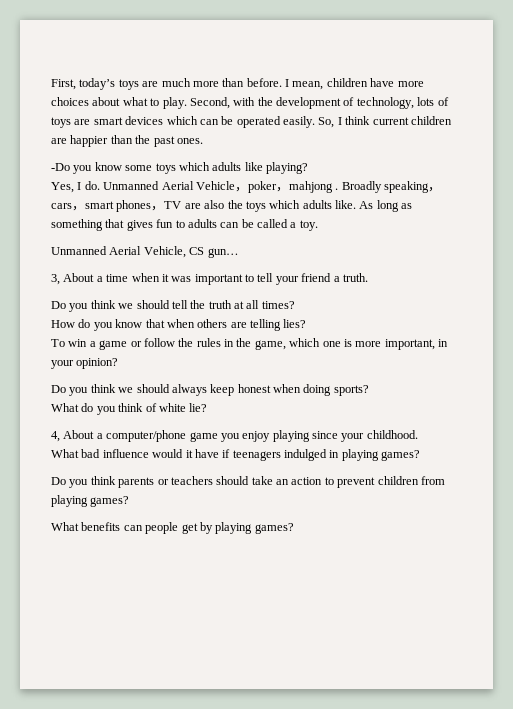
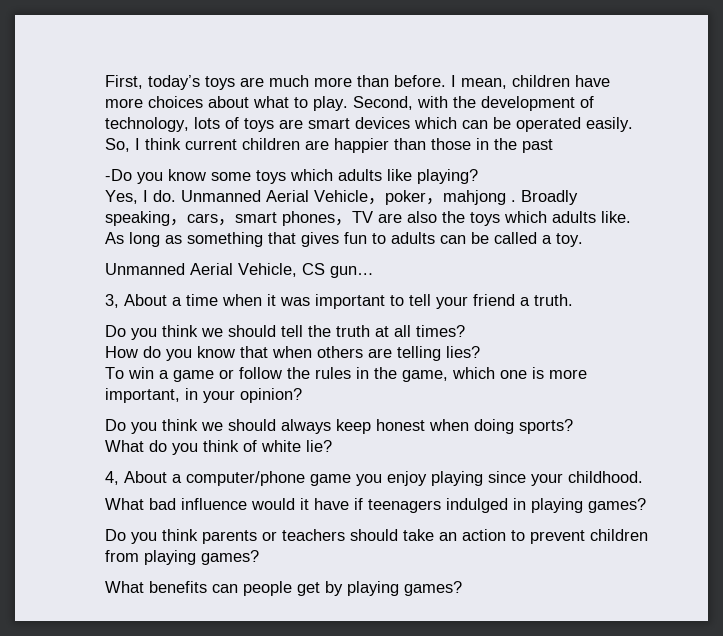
(133, 139) none -> [431,138,489,150] those in
[176,138,203,144] ones. -> (553, 146) none

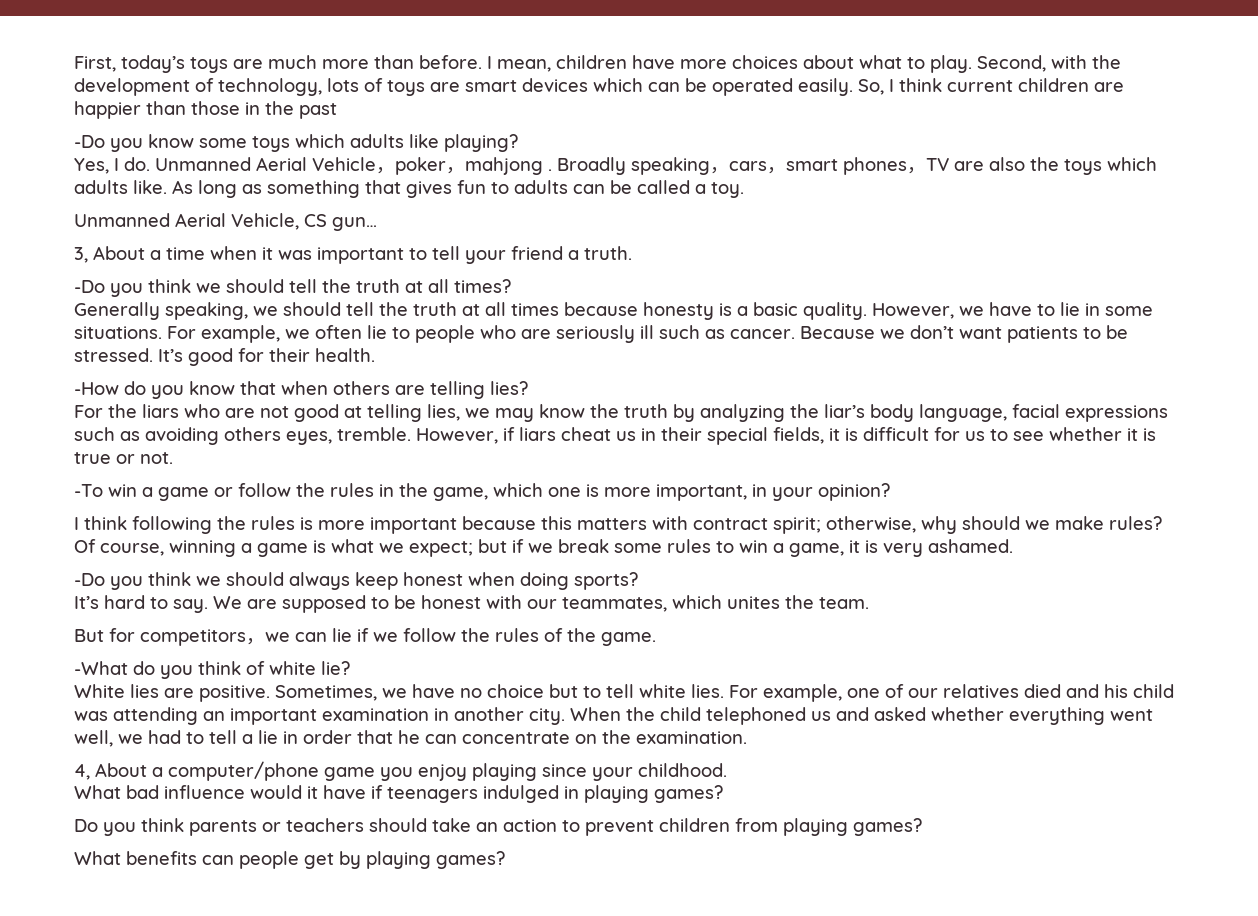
[105,325,126,337] Do -> [74,280,105,293] -Do
[105,346,138,358] How -> [74,302,1153,320] [74,325,1128,343] [74,348,375,366] [74,382,119,395] Generally speaking, we should tell the truth at all times because honesty is a basic quality. However, we have to lie in some situations. For example, we often lie to people who are seriously ill such as cancer. Because we don’t want patients to be stressed. It’s good for their health. // -How
[105,367,124,379] To -> [74,404,1168,422] [74,427,1156,445] [74,452,173,464] [74,484,103,497] For the liars who are not good at telling lies, we may know the truth by analyzing the liar’s body language, facial expressions such as avoiding others eyes, tremble. However, if liars cheat us in their special fields, it is difficult for us to see whether it is true or not. // -To
[105,419,126,431] Do -> [74,516,1162,534] [74,539,1013,557] [74,573,105,586] I think following the rules is more important because this matters with contract spirit; otherwise, why should we make rules? Of course, winning a game is what we expect; but if we break some rules to win a game, it is very ashamed. // -Do
[105,440,144,452] What -> [74,595,869,613] [74,628,656,646] [74,661,128,675] It’s hard to say. We are supposed to be honest with our teammates, which unites the team. // But for competitors，we can lie if we follow the rules of the game. // -What
(332, 446) none -> [74,684,1174,702] [74,707,1153,725] [74,730,747,747] // White lies are positive. Sometimes, we have no choice but to tell white lies. For example, one of our relatives died and his child was attending an important examination in another city. When the child telephoned us and asked whether everything went well, we had to tell a lie in order that he can concentrate on the examination.

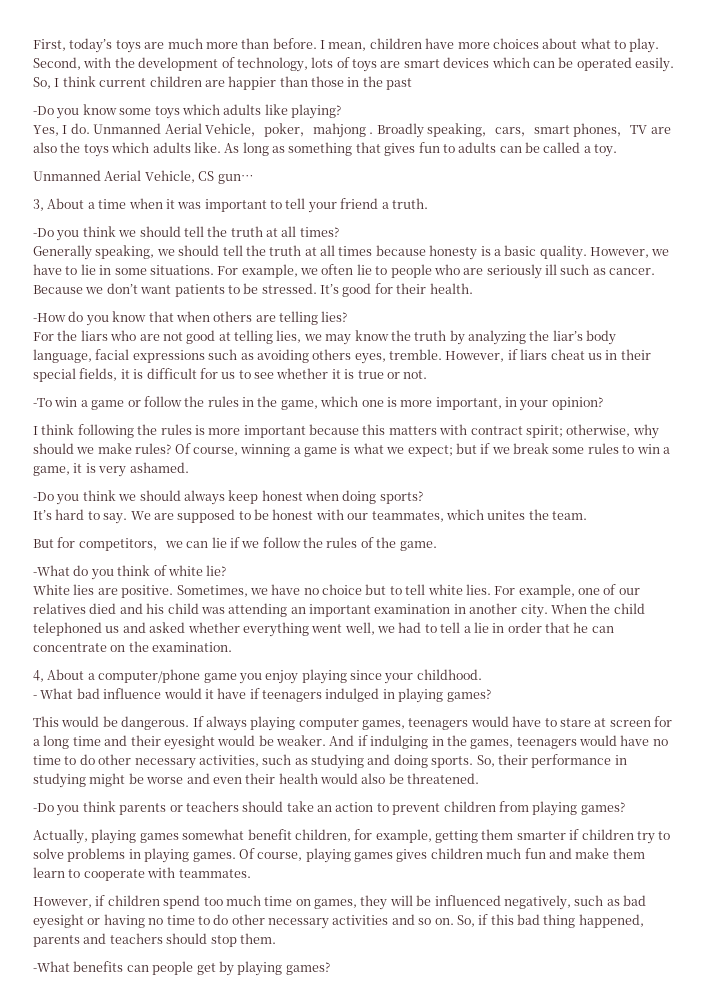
(727, 770) none -> [33,695,37,699] -
[74,819,98,832] Do -> [33,716,672,731] [33,735,668,750] [33,754,627,769] [33,773,480,788] [33,803,54,812] This would be dangerous. If always playing computer games, teenagers would have to stare at screen for a long time and their eyesight would be weaker. And if indulging in the games, teenagers would have no time to do other necessary activities, such as studying and doing sports. So, their performance in studying might be worse and even their health would also be threatened. // -Do
[74,851,121,865] What -> [33,829,671,844] [33,848,645,863] [33,867,251,881] [33,895,646,910] [33,914,644,929] [33,933,276,947] [33,961,70,972] Actually, playing games somewhat benefit children, for example, getting them smarter if children try to solve problems in playing games. Of course, playing games gives children much fun and make them learn to cooperate with teammates. // However, if children spend too much time on games, they will be influenced negatively, such as bad eyesight or having no time to do other necessary activities and so on. So, if this bad thing happened, parents and teachers should stop them. // -What

